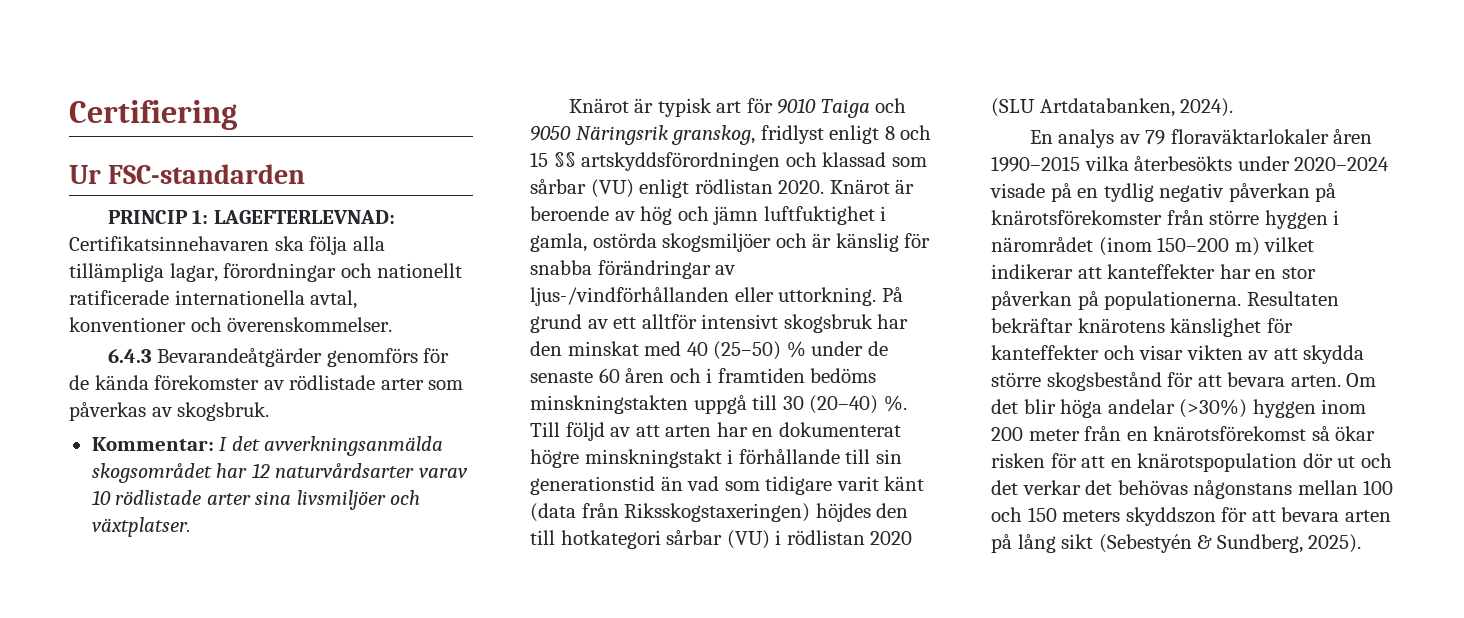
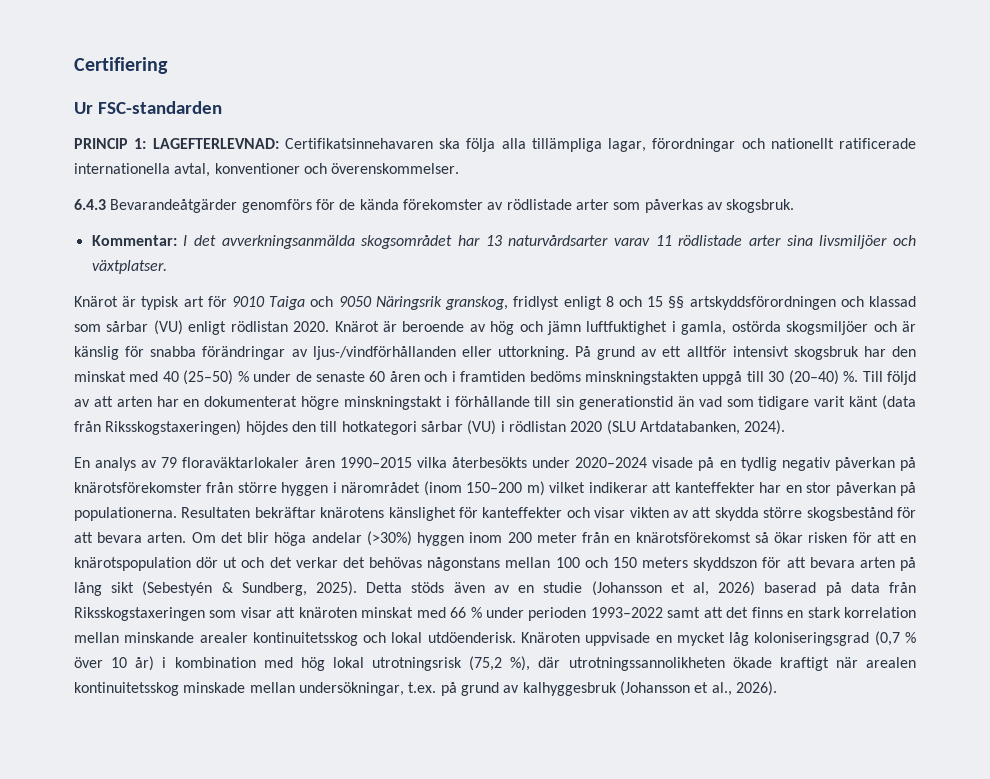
[251,463,270,478] 12 -> [485,235,502,246] 13
[91,490,111,505] 10 -> [655,235,672,246] 11
(1362, 543) none -> [366,581,917,596] [74,607,917,621] [74,631,917,646] [74,656,916,671] [74,681,777,696] Detta stöds även av en studie (Johansson et al, 2026) baserad på data från Riksskogstaxeringen som visar att knäroten minskat med 66 % under perioden 1993–2022 samt att det finns en stark korrelation mellan minskande arealer kontinuitetsskog och lokal utdöenderisk. Knäroten uppvisade en mycket låg koloniseringsgrad (0,7 % över 10 år) i kombination med hög lokal utrotningsrisk (75,2 %), där utrotningssannolikheten ökade kraftigt när arealen kontinuitetsskog minskade mellan undersökningar, t.ex. på grund av kalhyggesbruk (Johansson et al., 2026).

